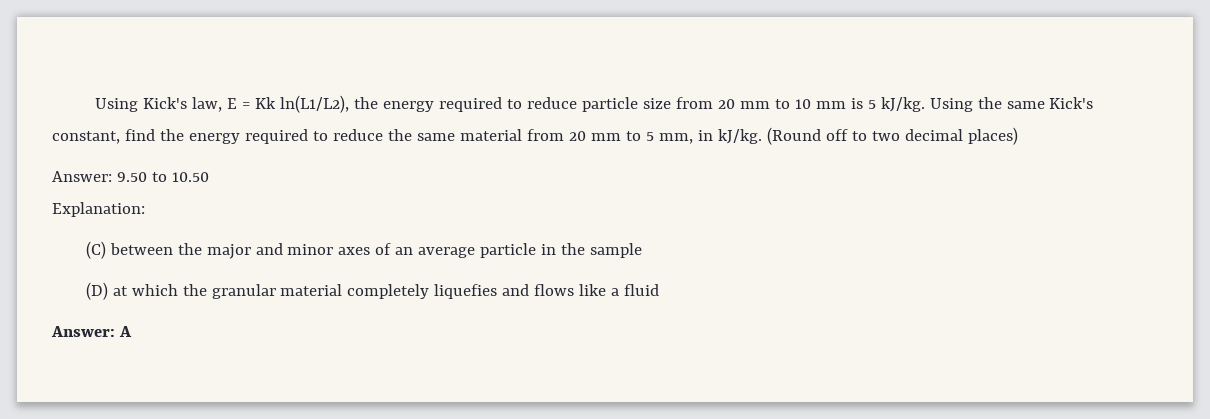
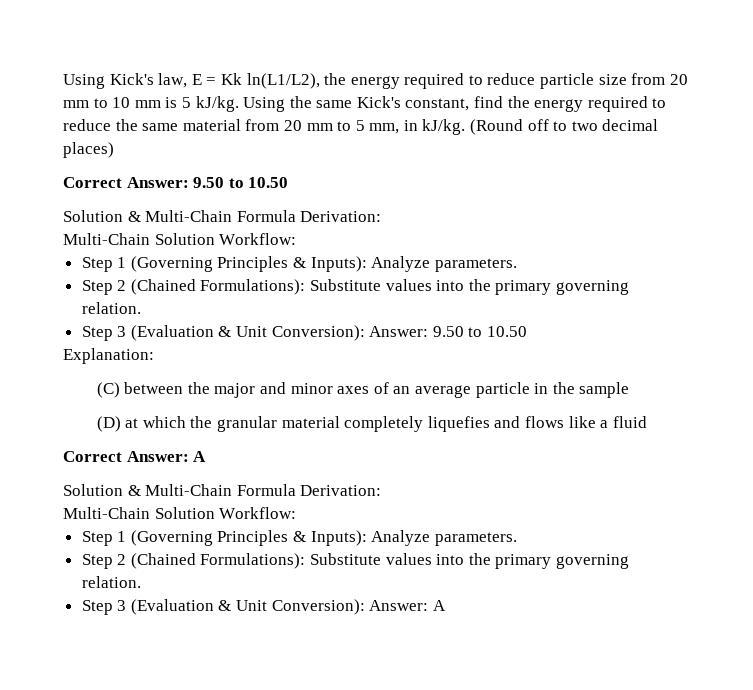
(1018, 136) none -> [63,177,289,188] [63,210,382,222] [63,233,297,245] [81,256,517,272] [81,279,630,295] [81,302,141,314] [81,325,365,341] Correct Answer: 9.50 to 10.50 // Solution & Multi-Chain Formula Derivation: // Multi-Chain Solution Workflow: // Step 1 (Governing Principles & Inputs): Analyze parameters. // Step 2 (Chained Formulations): Substitute values into the primary governing relation. // Step 3 (Evaluation & Unit Conversion):
[51,326,132,337] Answer: A -> [63,451,207,462] [63,484,382,496] [63,507,297,519] [81,530,517,546] [81,553,630,569] [81,576,141,588] [81,599,446,615] Correct Answer: A // Solution & Multi-Chain Formula Derivation: // Multi-Chain Solution Workflow: // Step 1 (Governing Principles & Inputs): Analyze parameters. // Step 2 (Chained Formulations): Substitute values into the primary governing relation. // Step 3 (Evaluation & Unit Conversion): Answer: A

